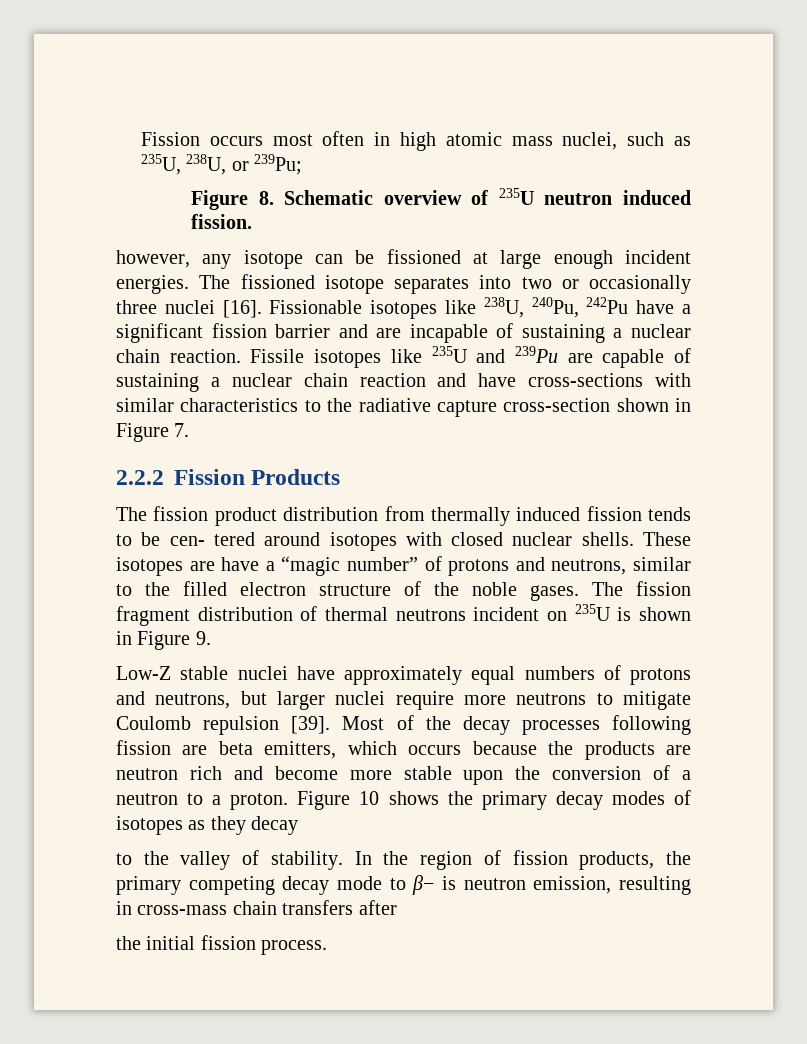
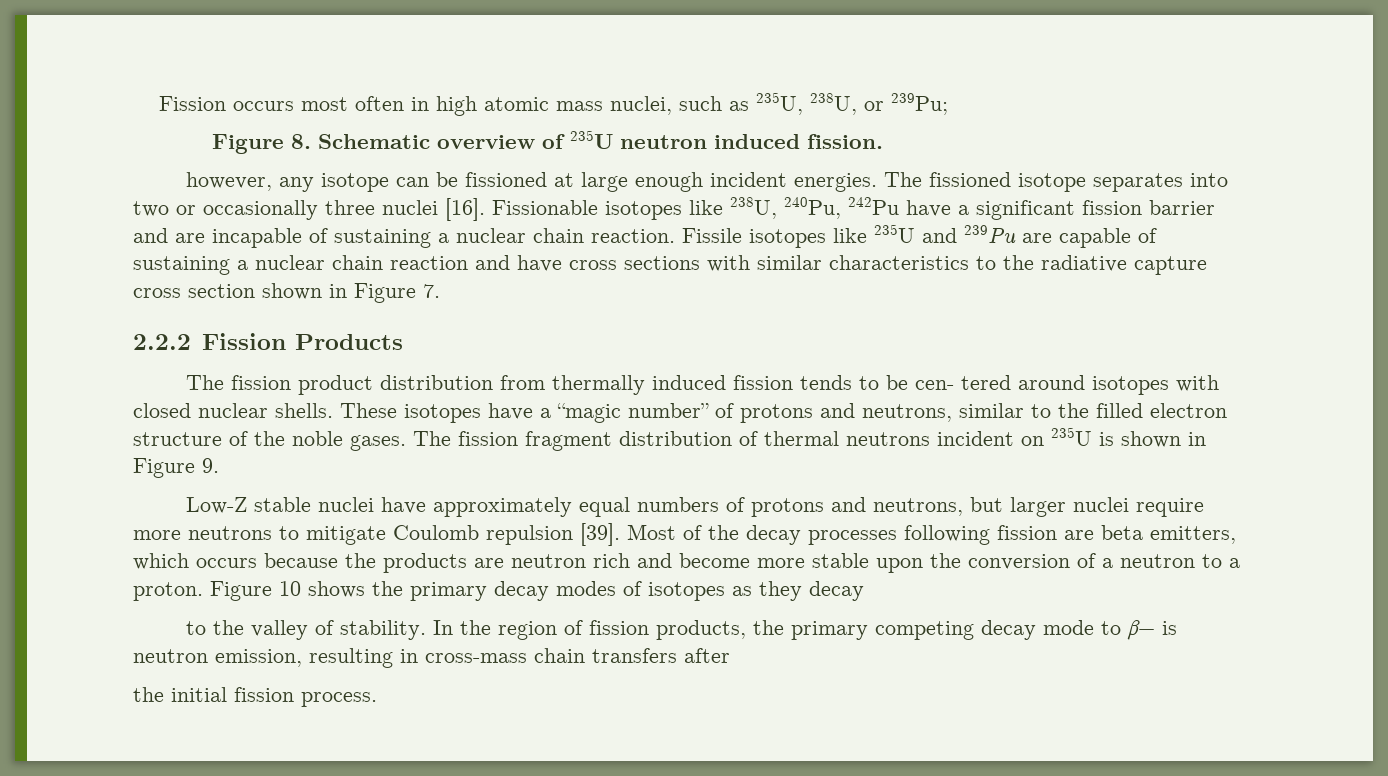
[528,373,644,387] cross-sections -> [569,256,700,270] cross sections
[503,398,611,412] cross-section -> [133,284,255,298] cross section
[189,561,215,571] are -> (481, 413) none

